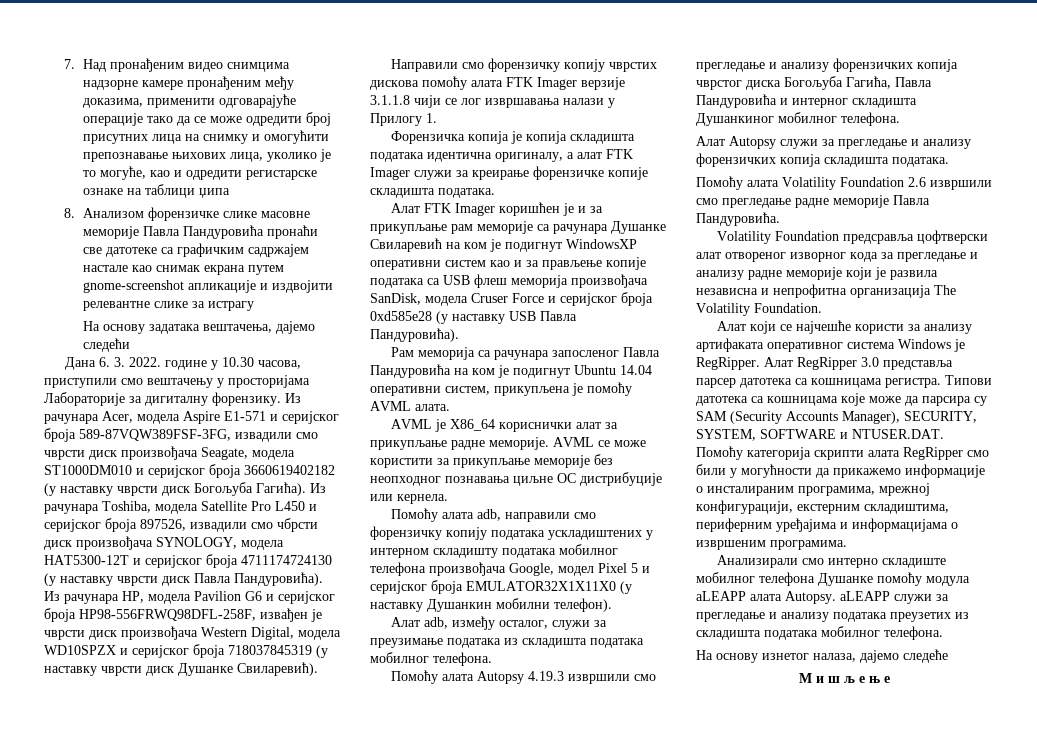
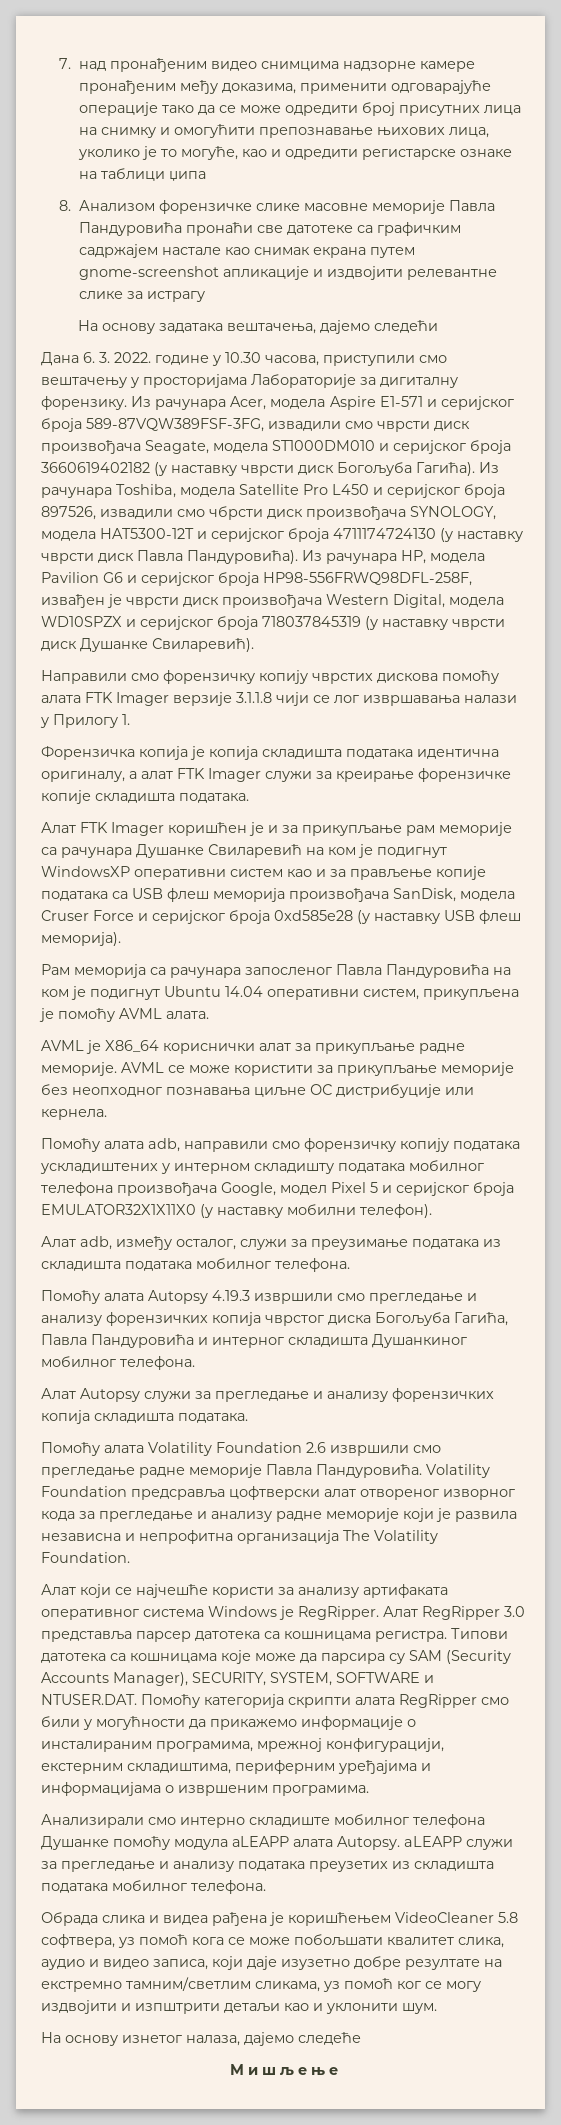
[83,59,107,72] Над -> [78,61,106,71] над
[540,311,577,321] [370,328,459,342] Павла Пандуровића). -> [479,910,521,924] [41,932,121,946] флеш меморија).
[427,599,492,612] Душанкин -> (283, 1212) none
(780, 219) // -> (422, 1471) none
(943, 633) none -> [41,1912,518,1926] [41,1934,504,1948] [41,1956,502,1970] [41,1977,481,1992] [41,2000,437,2014] // Обрада слика и видеа рађена је коришћењем VideoCleaner 5.8 софтвера, уз помоћ кога се може побољшати квалитет слика, аудио и видео записа, који даје изузетно добре резултате на екстремно тамним/светлим сликама, уз помоћ ког се могу издвојити и изпштрити детаљи као и уклонити шум.

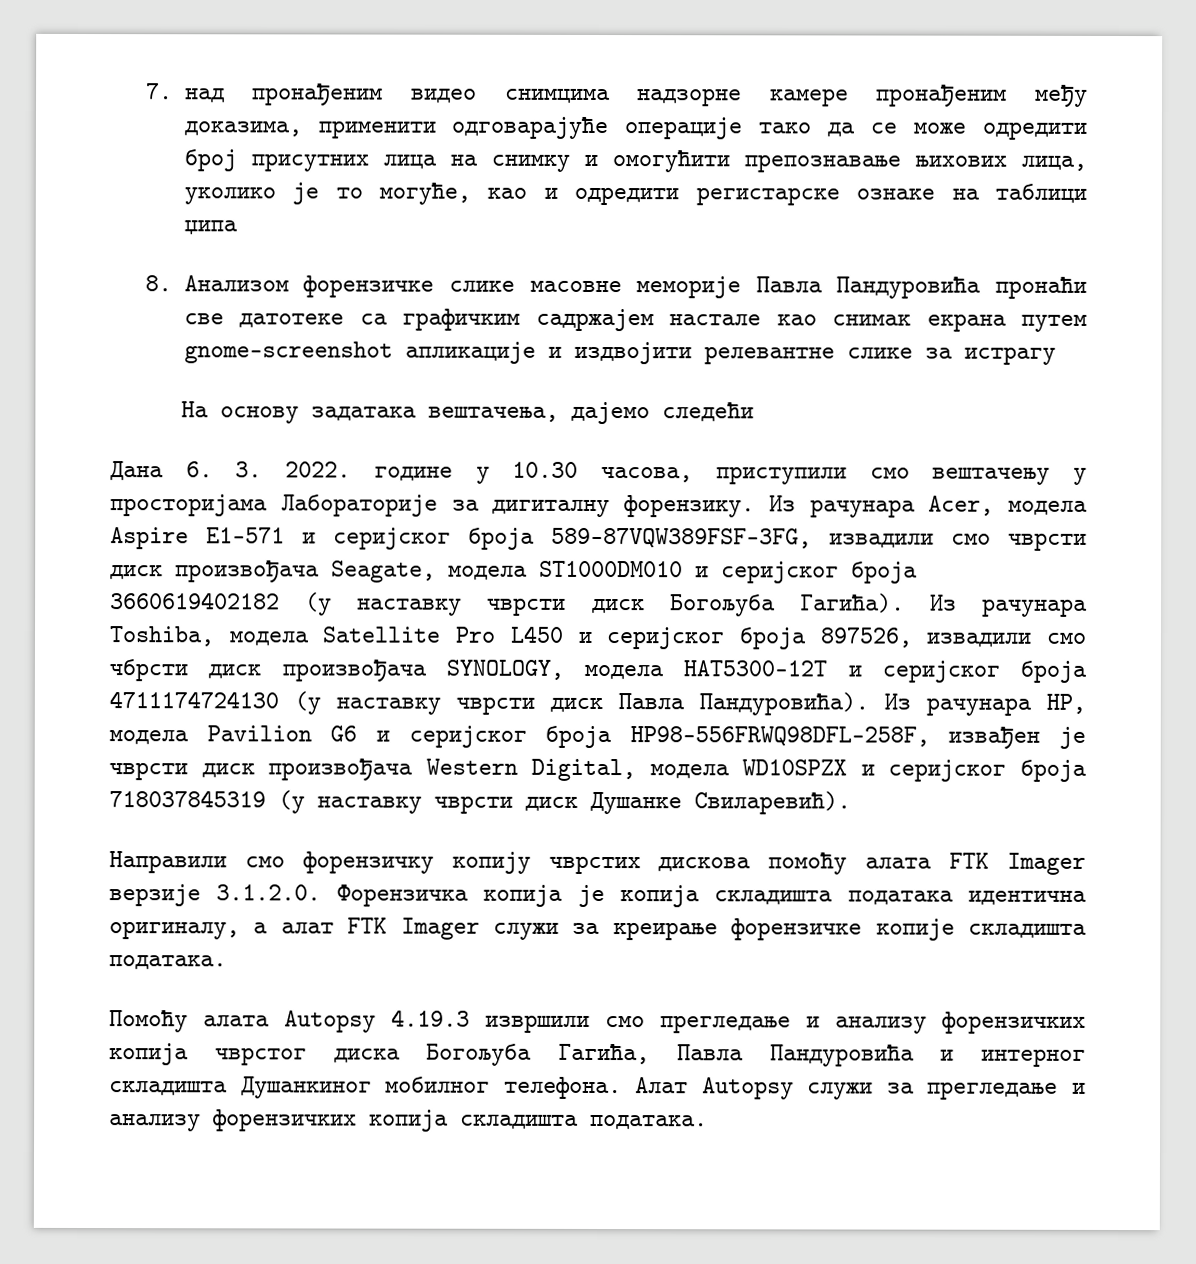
[236,692,517,706] [40,714,130,728] 3.1.1.8 чији се лог извршавања налази у Прилогу 1. // -> [216,884,322,901] 3.1.2.0.
[41,822,512,836] [41,844,447,858] [41,866,486,880] [41,888,515,902] [41,910,521,924] [41,932,121,946] [41,964,511,978] [41,986,519,1000] [39,1008,209,1022] [41,1040,465,1054] [41,1062,514,1076] [41,1084,474,1098] [41,1109,107,1120] [41,1138,520,1152] [40,1160,484,1174] [41,1182,514,1196] [41,1204,432,1218] [41,1236,501,1250] [41,1258,350,1272] // Алат FTK Imager коришћен је и за прикупљање рам меморије са рачунара Душанке Свиларевић на ком је подигнут WindowsXP оперативни систем као и за прављење копије података са USB флеш меморија произвођача SanDisk, модела Cruser Force и серијског броја 0xd585e28 (у наставку USB флеш меморија). // Рам меморија са рачунара запосленог Павла Пандуровића на ком је подигнут Ubuntu 14.04 оперативни систем, прикупљена је помоћу AVML алата. // AVML је X86_64 кориснички алат за прикупљање радне меморије. AVML се може користити за прикупљање меморије без неопходног познавања циљне ОС дистрибуције или кернела. // Помоћу алата adb, направили смо форензичку копију података ускладиштених у интерном складишту података мобилног телефона произвођача Google, модел Pixel 5 и серијског броја EMULATOR32X1X11X0 (у наставку мобилни телефон). // Алат adb, између осталог, служи за преузимање података из складишта података мобилног телефона. -> (227, 962) none
(195, 1363) // -> (622, 1088) none
[41,1442,441,1456] [41,1464,490,1478] [41,1486,515,1500] [41,1508,517,1522] [41,1530,438,1544] [41,1552,130,1563] [41,1584,448,1598] [41,1606,525,1620] [41,1628,508,1642] [41,1650,511,1664] [41,1672,434,1686] [41,1694,509,1708] [41,1716,416,1730] [41,1738,444,1752] [41,1760,431,1774] [41,1782,369,1796] [41,1814,485,1828] [41,1836,513,1850] [41,1861,494,1872] [41,1880,266,1894] [41,1912,518,1926] [41,1934,504,1948] [41,1956,502,1970] [41,1977,481,1992] [41,2000,437,2014] [41,2032,361,2046] [229,2064,338,2075] // Помоћу алата Volatility Foundation 2.6 извршили смо прегледање радне меморије Павла Пандуровића. Volatility Foundation предсравља цофтверски алат отвореног изворног кода за прегледање и анализу радне меморије који је развила независна и непрофитна организација The Volatility Foundation. // Алат који се најчешће користи за анализу артифаката оперативног система Windows је RegRipper. Алат RegRipper 3.0 представља парсер датотека са кошницама регистра. Типови датотека са кошницама које може да парсира су SAM (Security Accounts Manager), SECURITY, SYSTEM, SOFTWARE и NTUSER.DAT. Помоћу категорија скрипти алата RegRipper смо били у могућности да прикажемо информације о инсталираним програмима, мрежној конфигурацији, екстерним складиштима, периферним уређајима и информацијама о извршеним програмима. // Анализирали смо интерно складиште мобилног телефона Душанке помоћу модула аLEAPP алата Autopsy. aLEAPP служи за прегледање и анализу података преузетих из складишта података мобилног телефона. // Обрада слика и видеа рађена је коришћењем VideoCleaner 5.8 софтвера, уз помоћ кога се може побољшати квалитет слика, аудио и видео записа, који даје изузетно добре резултате на екстремно тамним/светлим сликама, уз помоћ ког се могу издвојити и изпштрити детаљи као и уклонити шум. // На основу изнетог налаза, дајемо следеће // М и ш љ е њ е -> (708, 1122) none

